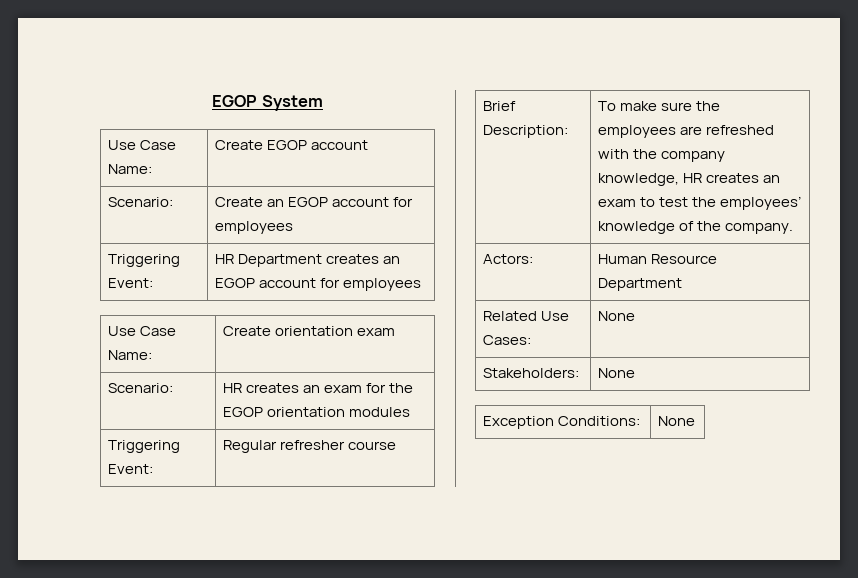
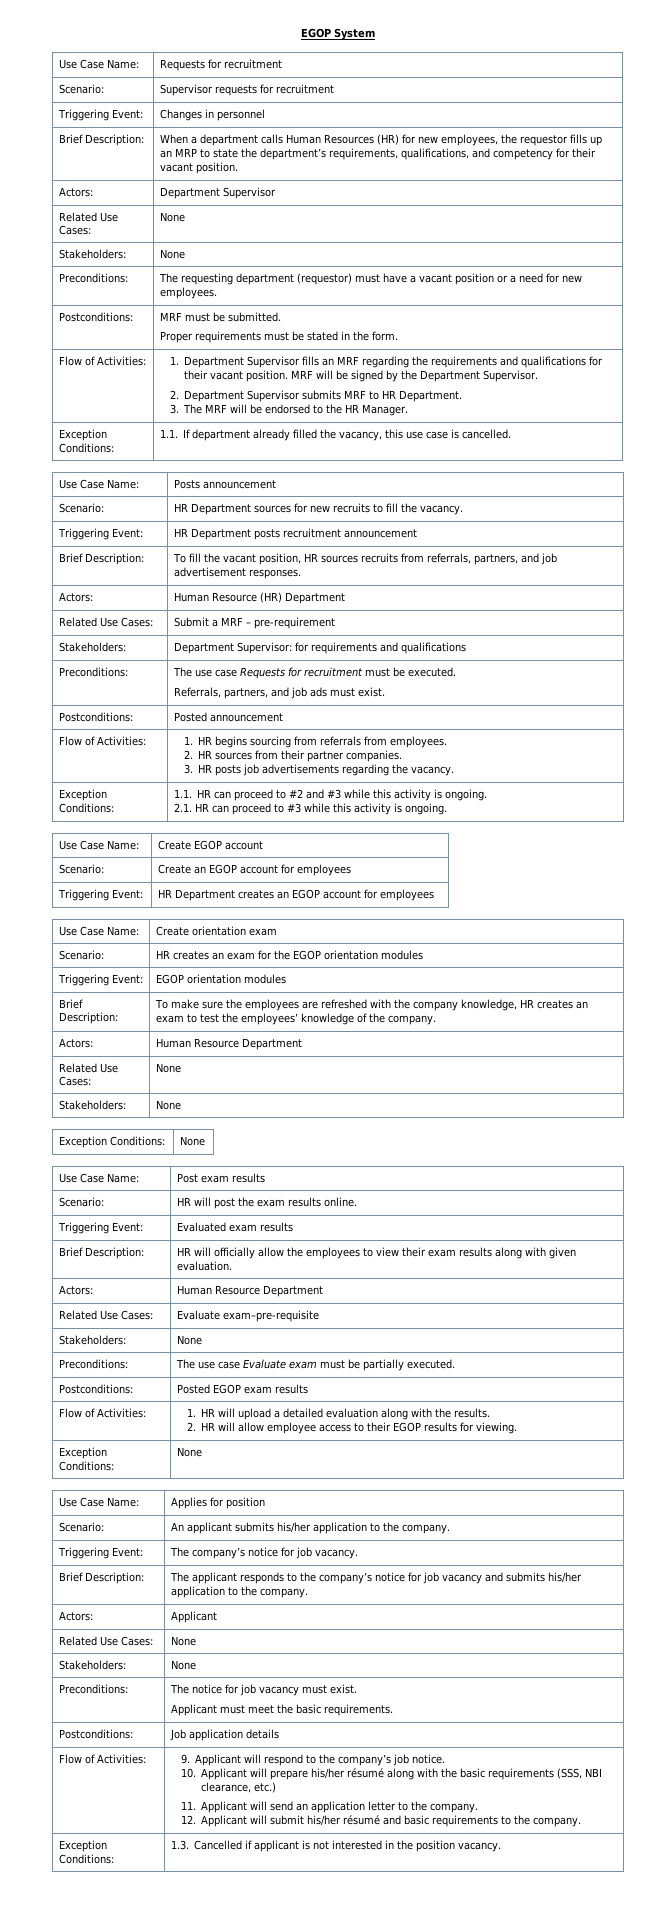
(323, 103) none -> [58,59,139,69] [159,59,282,71] [58,84,104,94] [159,84,334,96] [57,109,143,121] [159,109,265,121] [58,134,144,146] [159,134,602,146] [159,148,596,160] [159,162,238,174] [58,187,93,197] [159,187,276,199] [58,212,118,222] [58,225,91,235] [159,212,185,222] [58,249,126,259] [159,249,185,259] [58,273,128,283] [158,273,582,285] [159,287,217,299] [58,312,133,322] [159,312,281,322] [159,331,398,343] [58,356,146,366] [169,356,604,368] [184,370,539,382] [169,390,463,402] [169,404,409,416] [58,429,107,441] [58,443,114,453] [159,429,512,441] [58,479,139,489] [173,479,276,489] [58,503,104,513] [173,503,463,515] [57,528,143,540] [173,528,417,540] [58,553,144,565] [172,553,557,565] [173,567,301,579] [58,592,93,602] [173,592,345,604] [58,617,153,627] [173,617,335,629] [58,642,126,652] [173,642,466,654] [58,667,128,677] [172,667,456,679] [173,687,385,699] [58,712,133,722] [173,712,283,722] [58,736,146,746] [183,736,448,748] [183,750,403,762] [183,764,455,776] [58,789,107,801] [58,803,114,813] [173,789,488,801] [173,803,447,815] // Use Case Name: | Requests for recruitment // Scenario: | Supervisor requests for recruitment // Triggering Event: | Changes in personnel // Brief Description: | When a department calls Human Resources (HR) for new employees, the requestor fills up an MRP to state the department’s requirements, qualifications, and competency for their vacant position. // Actors: | Department Supervisor // Related Use Cases: | None // Stakeholders: | None // Preconditions: | The requesting department (requestor) must have a vacant position or a need for new employees. // Postconditions: | MRF must be submitted. // Proper requirements must be stated in the form. // Flow of Activities: | 1. Department Supervisor fills an MRF regarding the requirements and qualifications for their vacant position. MRF will be signed by the Department Supervisor. // 2. Department Supervisor submits MRF to HR Department. // 3. The MRF will be endorsed to the HR Manager. // Exception Conditions: | 1.1. If department already filled the vacancy, this use case is cancelled. // Use Case Name: | Posts announcement // Scenario: | HR Department sources for new recruits to fill the vacancy. // Triggering Event: | HR Department posts recruitment announcement // Brief Description: | To fill the vacant position, HR sources recruits from referrals, partners, and job advertisement responses. // Actors: | Human Resource (HR) Department // Related Use Cases: | Submit a MRF – pre-requirement // Stakeholders: | Department Supervisor: for requirements and qualifications // Preconditions: | The use case Requests for recruitment must be executed. // Referrals, partners, and job ads must exist. // Postconditions: | Posted announcement // Flow of Activities: | 1. HR begins sourcing from referrals from employees. // 2. HR sources from their partner companies. // 3. HR posts job advertisements regarding the vacancy. // Exception Conditions: | 1.1. HR can proceed to #2 and #3 while this activity is ongoing. // 2.1. HR can proceed to #3 while this activity is ongoing.
[223,440,397,453] Regular refresher course -> [155,974,286,984] EGOP orientation modules
(696, 421) none -> [58,1173,139,1183] [176,1173,265,1183] [58,1197,104,1207] [176,1197,357,1209] [57,1222,143,1234] [176,1222,293,1232] [58,1247,144,1259] [176,1247,576,1259] [176,1261,232,1271] [58,1285,93,1295] [176,1285,323,1297] [58,1310,153,1320] [176,1310,319,1322] [58,1335,126,1345] [176,1335,202,1345] [58,1359,128,1369] [175,1359,455,1371] [58,1384,133,1394] [176,1384,308,1394] [58,1408,146,1418] [186,1408,491,1420] [186,1422,518,1434] [58,1447,107,1459] [58,1461,114,1471] [176,1447,202,1457] [58,1497,139,1507] [170,1497,265,1509] [58,1522,104,1532] [170,1522,450,1534] [57,1547,143,1559] [169,1547,358,1559] [58,1572,144,1584] [169,1572,582,1584] [170,1586,308,1598] [58,1611,93,1621] [170,1611,217,1623] [58,1636,153,1646] [170,1636,196,1646] [58,1660,126,1670] [170,1660,196,1670] [58,1684,128,1694] [169,1684,357,1696] [170,1704,393,1716] [58,1729,133,1739] [169,1729,279,1741] [58,1754,146,1764] [180,1754,446,1766] [180,1768,603,1780] [201,1782,277,1793] [180,1801,479,1813] [180,1815,582,1827] [58,1840,107,1852] [58,1854,114,1864] [170,1840,502,1852] // Use Case Name: | Post exam results // Scenario: | HR will post the exam results online. // Triggering Event: | Evaluated exam results // Brief Description: | HR will officially allow the employees to view their exam results along with given evaluation. // Actors: | Human Resource Department // Related Use Cases: | Evaluate exam–pre-requisite // Stakeholders: | None // Preconditions: | The use case Evaluate exam must be partially executed. // Postconditions: | Posted EGOP exam results // Flow of Activities: | 1. HR will upload a detailed evaluation along with the results. // 2. HR will allow employee access to their EGOP results for viewing. // Exception Conditions: | None // Use Case Name: | Applies for position // Scenario: | An applicant submits his/her application to the company. // Triggering Event: | The company’s notice for job vacancy. // Brief Description: | The applicant responds to the company’s notice for job vacancy and submits his/her application to the company. // Actors: | Applicant // Related Use Cases: | None // Stakeholders: | None // Preconditions: | The notice for job vacancy must exist. // Applicant must meet the basic requirements. // Postconditions: | Job application details // Flow of Activities: | 9. Applicant will respond to the company’s job notice. // 10. Applicant will prepare his/her résumé along with the basic requirements (SSS, NBI clearance, etc.) // 11. Applicant will send an application letter to the company. // 12. Applicant will submit his/her résumé and basic requirements to the company. // Exception Conditions: | 1.3. Cancelled if applicant is not interested in the position vacancy.

